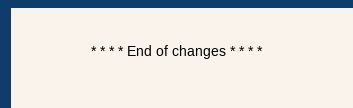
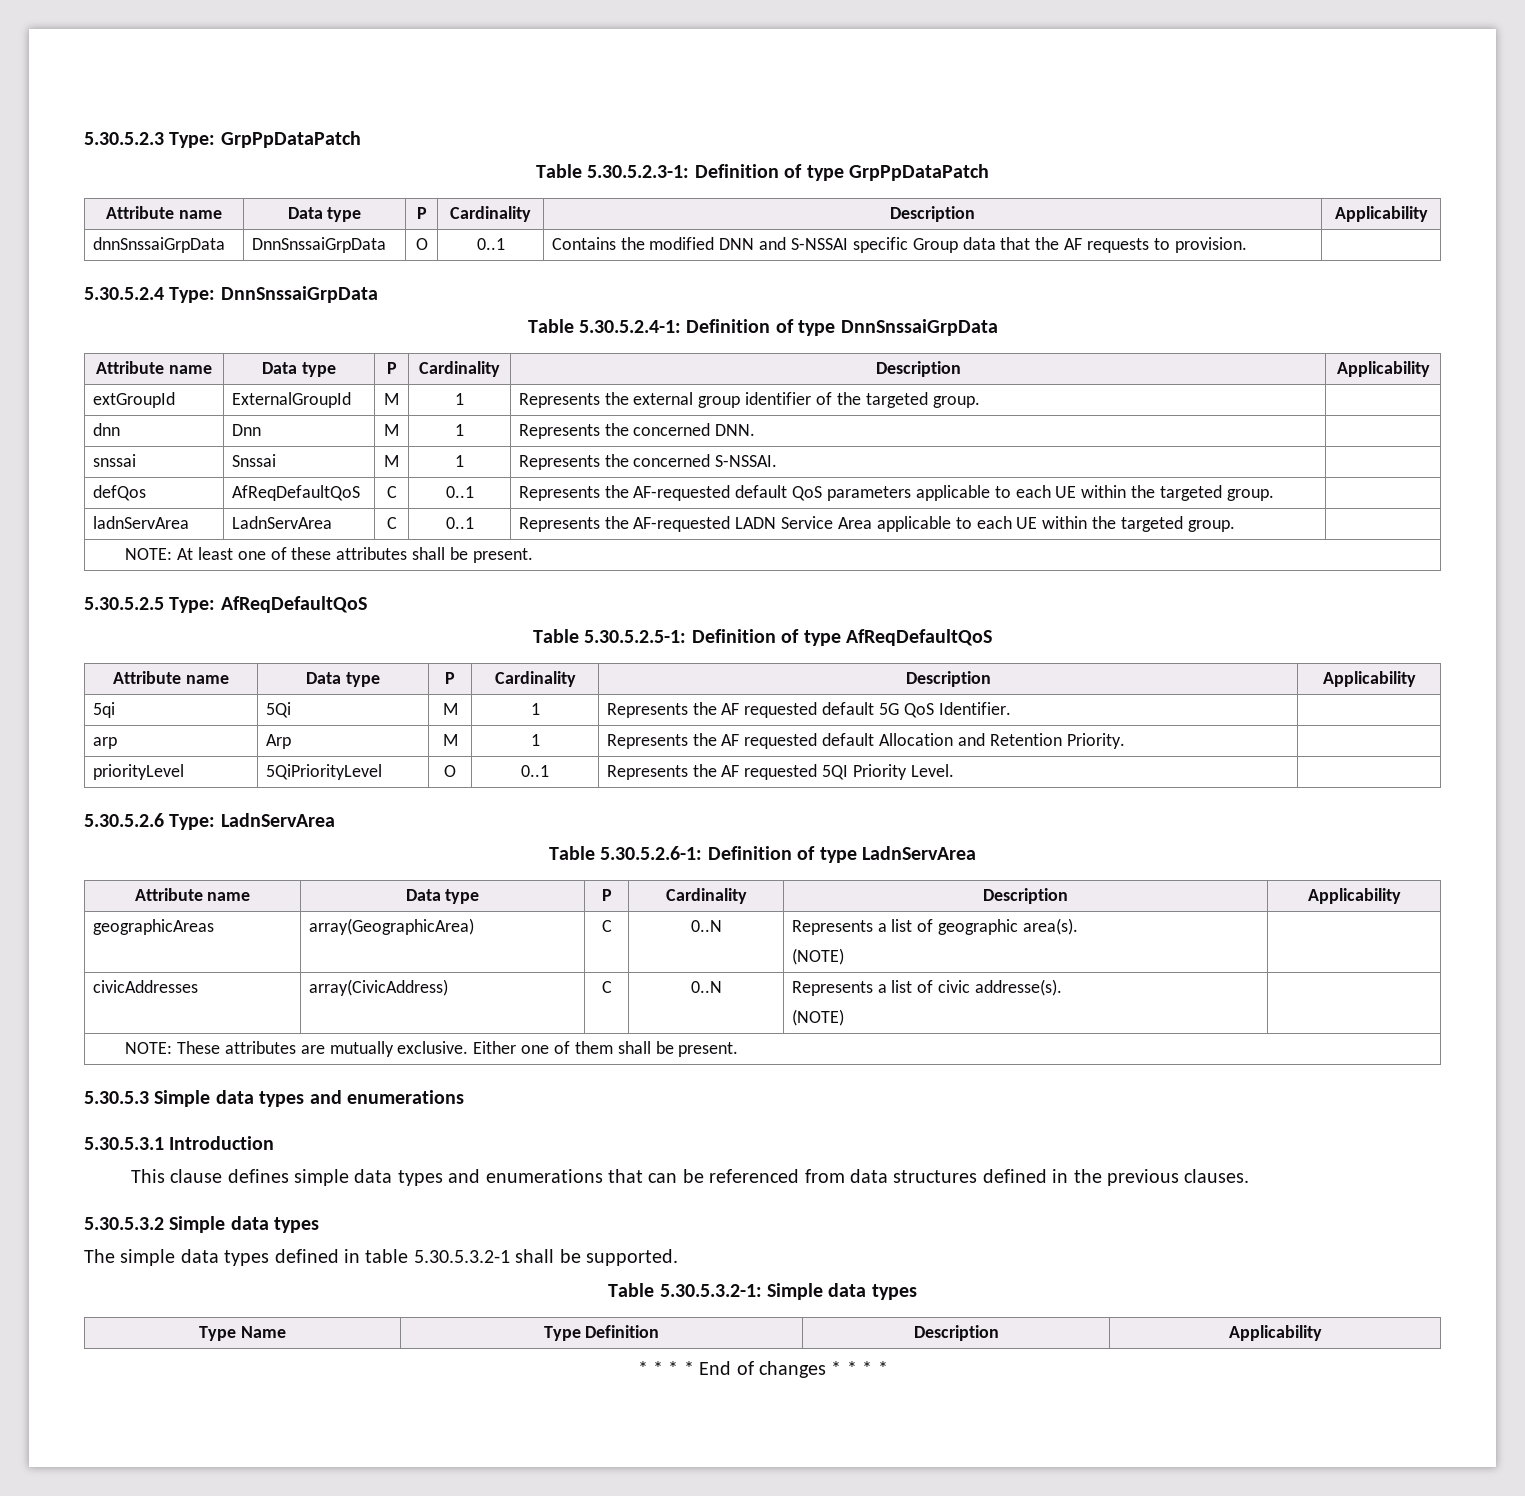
(91, 51) none -> [84,131,361,148] [536,164,989,181] [106,206,222,219] [287,207,362,222] [416,207,427,219] [450,206,531,222] [890,206,975,222] [1334,206,1428,222] [92,237,225,253] [251,237,386,253] [415,238,428,250] [476,238,505,250] [551,237,1247,253] [84,286,378,303] [527,319,998,336] [96,361,212,374] [262,362,336,377] [386,362,397,374] [419,361,500,377] [875,361,961,377] [1336,361,1430,377] [92,392,175,408] [231,392,351,408] [384,393,399,405] [455,393,464,405] [518,392,980,408] [92,423,120,436] [231,424,261,436] [384,424,399,436] [455,424,464,436] [518,423,756,439] [92,454,136,467] [231,454,276,467] [384,455,399,467] [455,455,464,467] [518,454,778,470] [92,485,146,501] [231,485,360,501] [386,486,397,498] [445,486,474,498] [518,485,1274,501] [92,516,189,529] [231,516,332,529] [386,517,397,529] [445,517,474,529] [518,516,1235,532] [125,547,533,563] [84,596,367,613] [533,629,992,646] [113,671,229,684] [306,672,380,687] [445,672,455,684] [494,671,576,687] [905,671,991,687] [1322,671,1416,687] [92,702,115,718] [265,702,291,718] [442,703,458,715] [530,703,540,715] [606,702,1011,718] [92,737,117,749] [265,734,291,749] [442,734,458,746] [530,734,540,746] [606,733,1125,749] [92,764,184,780] [265,764,382,780] [444,765,456,777] [521,765,549,777] [606,764,954,780] [84,813,335,830] [549,846,976,863] [134,888,251,901] [405,889,480,904] [601,889,612,901] [665,888,747,904] [983,888,1068,904] [1307,888,1401,904] [92,919,214,935] [308,918,474,935] [601,920,612,932] [690,920,722,932] [791,918,1079,935] [791,948,844,965] [92,980,198,993] [308,979,448,996] [601,981,612,993] [690,981,722,993] [791,979,1063,996] [791,1009,844,1026] [125,1041,739,1057] [84,1090,464,1107] [84,1136,275,1150] [130,1169,1250,1186] [84,1216,320,1233] [84,1249,678,1266] [608,1283,917,1300] [199,1326,286,1341] [543,1325,660,1341] [913,1325,999,1341] [1228,1325,1322,1341] 5.30.5.2.3 Type: GrpPpDataPatch // Table 5.30.5.2.3-1: Definition of type GrpPpDataPatch // Attribute name | Data type | P | Cardinality | Description | Applicability // dnnSnssaiGrpData | DnnSnssaiGrpData | O | 0..1 | Contains the modified DNN and S-NSSAI specific Group data that the AF requests to provision. | // 5.30.5.2.4 Type: DnnSnssaiGrpData // Table 5.30.5.2.4-1: Definition of type DnnSnssaiGrpData // Attribute name | Data type | P | Cardinality | Description | Applicability // extGroupId | ExternalGroupId | M | 1 | Represents the external group identifier of the targeted group. | // dnn | Dnn | M | 1 | Represents the concerned DNN. | // snssai | Snssai | M | 1 | Represents the concerned S-NSSAI. | // defQos | AfReqDefaultQoS | C | 0..1 | Represents the AF-requested default QoS parameters applicable to each UE within the targeted group. | // ladnServArea | LadnServArea | C | 0..1 | Represents the AF-requested LADN Service Area applicable to each UE within the targeted group. | // NOTE: At least one of these attributes shall be present. // 5.30.5.2.5 Type: AfReqDefaultQoS // Table 5.30.5.2.5-1: Definition of type AfReqDefaultQoS // Attribute name | Data type | P | Cardinality | Description | Applicability // 5qi | 5Qi | M | 1 | Represents the AF requested default 5G QoS Identifier. | // arp | Arp | M | 1 | Represents the AF requested default Allocation and Retention Priority. | // priorityLevel | 5QiPriorityLevel | O | 0..1 | Represents the AF requested 5QI Priority Level. | // 5.30.5.2.6 Type: LadnServArea // Table 5.30.5.2.6-1: Definition of type LadnServArea // Attribute name | Data type | P | Cardinality | Description | Applicability // geographicAreas | array(GeographicArea) | C | 0..N | Represents a list of geographic area(s). // (NOTE) | // civicAddresses | array(CivicAddress) | C | 0..N | Represents a list of civic addresse(s). // (NOTE) | // NOTE: These attributes are mutually exclusive. Either one of them shall be present. // 5.30.5.3 Simple data types and enumerations // 5.30.5.3.1 Introduction // This clause defines simple data types and enumerations that can be referenced from data structures defined in the previous clauses. // 5.30.5.3.2 Simple data types // The simple data types defined in table 5.30.5.3.2-1 shall be supported. // Table 5.30.5.3.2-1: Simple data types // Type Name | Type Definition | Description | Applicability //

